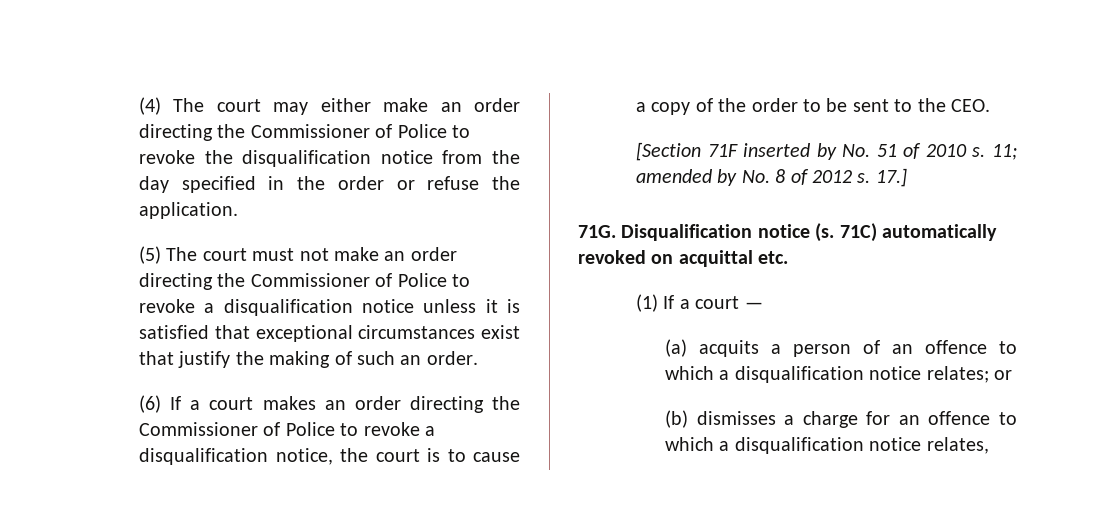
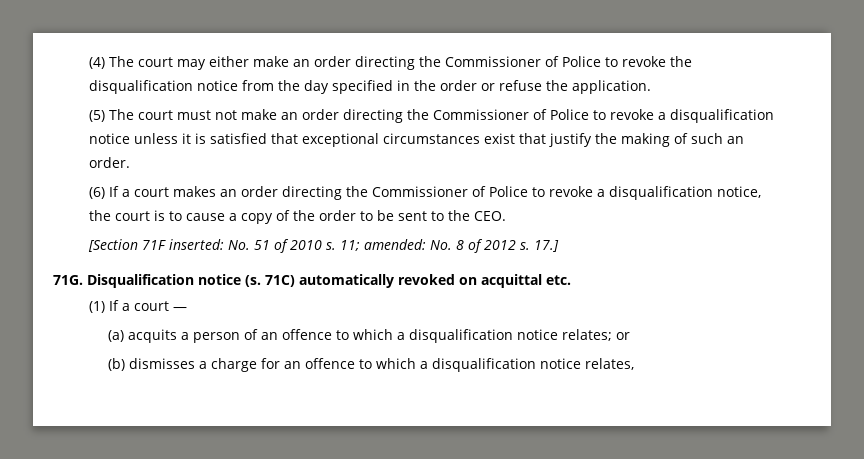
[743,143,837,160] inserted by -> [169,239,225,250] inserted:
[636,169,738,186] amended by -> [364,239,427,250] amended:

